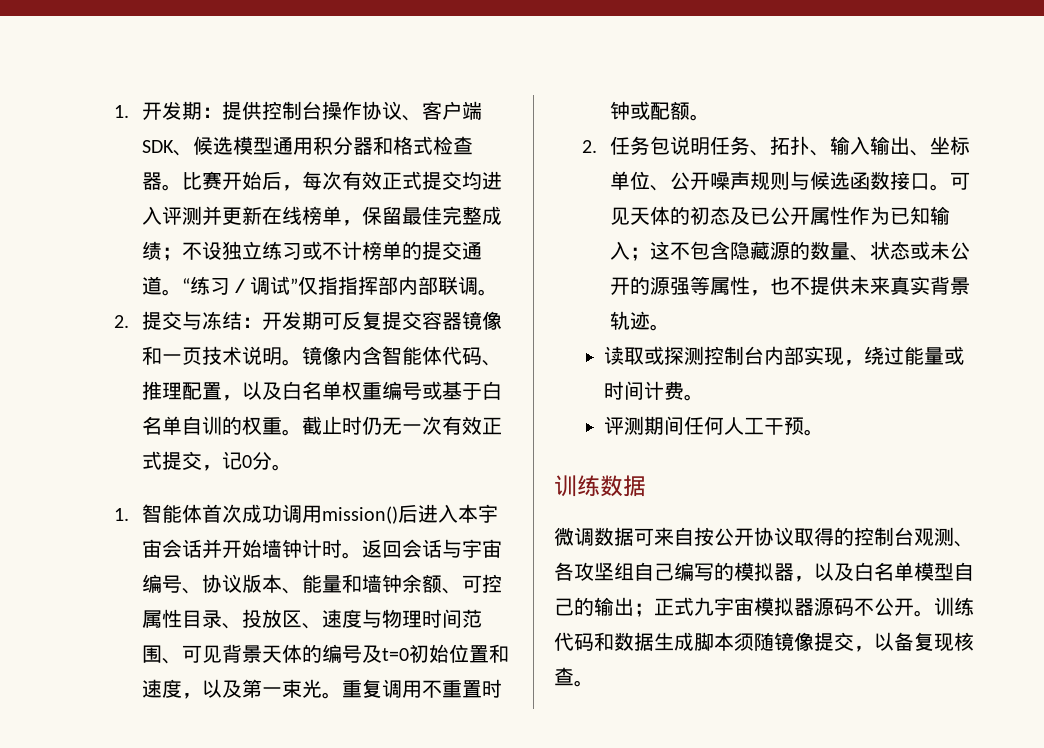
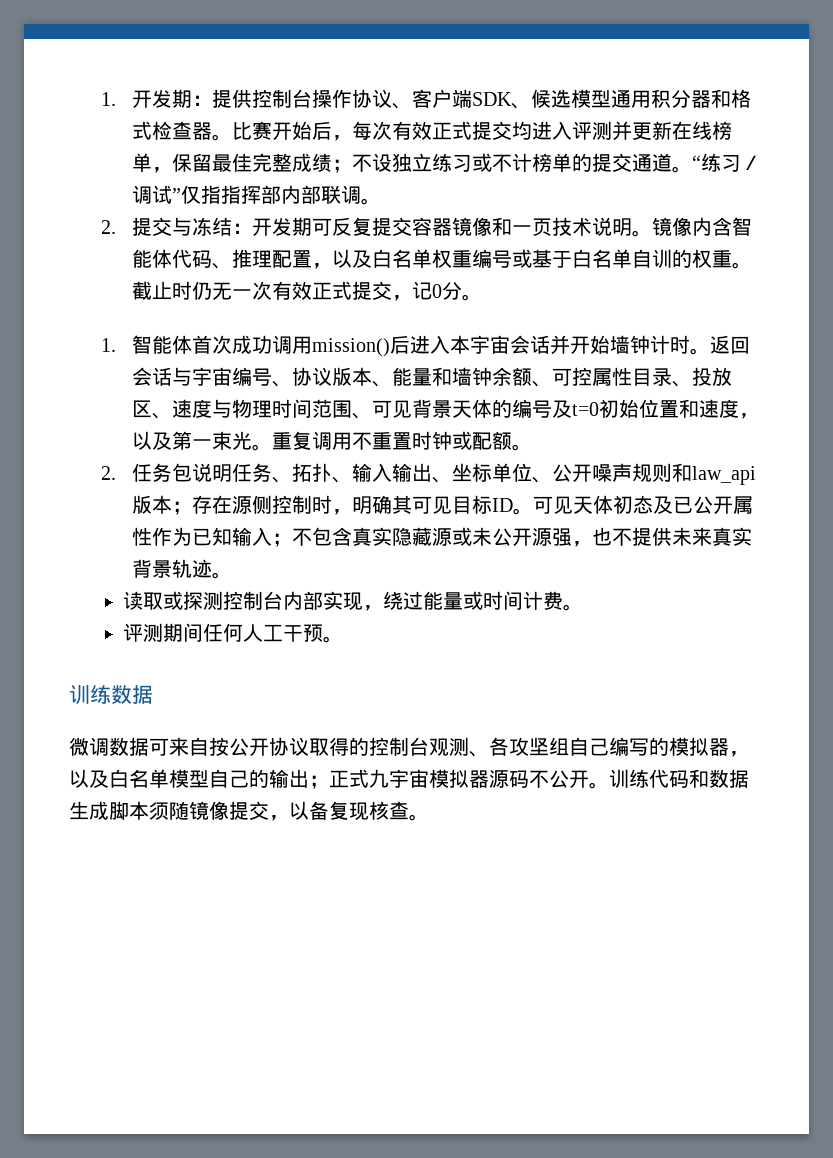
[790,171,931,190] 与候选函数接口 -> [672,463,757,485] [132,495,514,515] 和law_api版本；存在源侧控制时，明确其可见目标ID
[670,206,691,225] 的 -> (614, 504) none
[650,241,971,261] [610,276,751,295] 这不包含隐藏源的数量、状态或未公开的源强等属性 -> [292,527,573,546] 不包含真实隐藏源或未公开源强

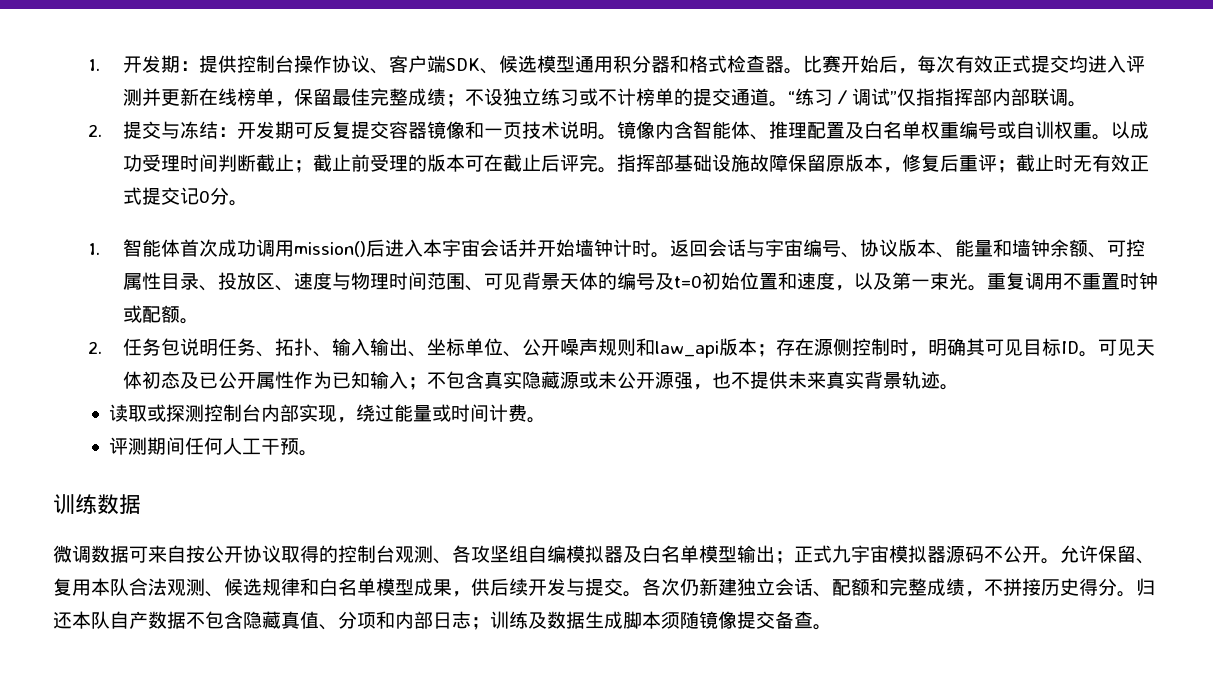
[172,249,213,268] 代码 -> (751, 130) none
[312,249,353,269] ，以 -> (846, 130) none
[532,249,753,269] [132,281,413,301] 基于白名单自训的权重。截止时仍无一次有效正式提交， -> [1016,121,1150,140] [123,154,1150,173] [123,187,181,205] 自训权重。以成功受理时间判断截止；截止前受理的版本可在截止后评完。指挥部基础设施故障保留原版本，修复后重评；截止时无有效正式提交
[589,737,749,757] [69,769,89,788] 己编写的模拟器，以 -> [547,545,623,563] 编模拟器
[209,769,269,788] 自己的 -> (737, 554) none
[609,769,709,788] 训练代码和 -> [1060,545,1155,564] [53,578,1155,597] [53,611,547,630] 允许保留、复用本队合法观测、候选规律和白名单模型成果，供后续开发与提交。各次仍新建独立会话、配额和完整成绩，不拼接历史得分。归还本队自产数据不包含隐藏真值、分项和内部日志；训练及
[269,801,389,821] ，以备复现核 -> [775,611,794,629] 备

